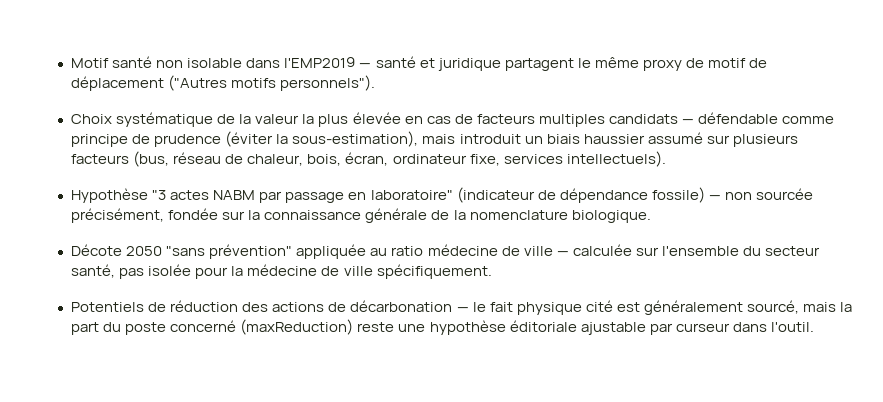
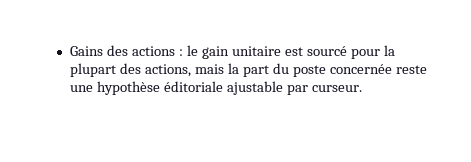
[71,56,767,71] [71,75,376,91] [71,112,834,127] [71,131,798,147] [71,151,666,167] [71,187,813,203] [71,208,651,223] [71,244,820,259] [71,264,492,279] [71,300,799,315] Motif santé non isolable dans l'EMP2019 — santé et juridique partagent le même proxy de motif de déplacement ("Autres motifs personnels"). // Choix systématique de la valeur la plus élevée en cas de facteurs multiples candidats — défendable comme principe de prudence (éviter la sous-estimation), mais introduit un biais haussier assumé sur plusieurs facteurs (bus, réseau de chaleur, bois, écran, ordinateur fixe, services intellectuels). // Hypothèse "3 actes NABM par passage en laboratoire" (indicateur de dépendance fossile) — non sourcée précisément, fondée sur la connaissance générale de la nomenclature biologique. // Décote 2050 "sans prévention" appliquée au ratio médecine de ville — calculée sur l'ensemble du secteur santé, pas isolée pour la médecine de ville spécifiquement. // Potentiels de réduction des actions de décarbonation — le fait physique cité est généralement sourcé, -> [70,45,395,59] [70,63,192,77] Gains des actions : le gain unitaire est sourcé pour la plupart des actions,
[170,319,354,335] concerné (maxReduction) -> [329,64,392,74] concernée
[675,322,814,332] curseur dans l'outil. -> [312,85,363,92] curseur.

